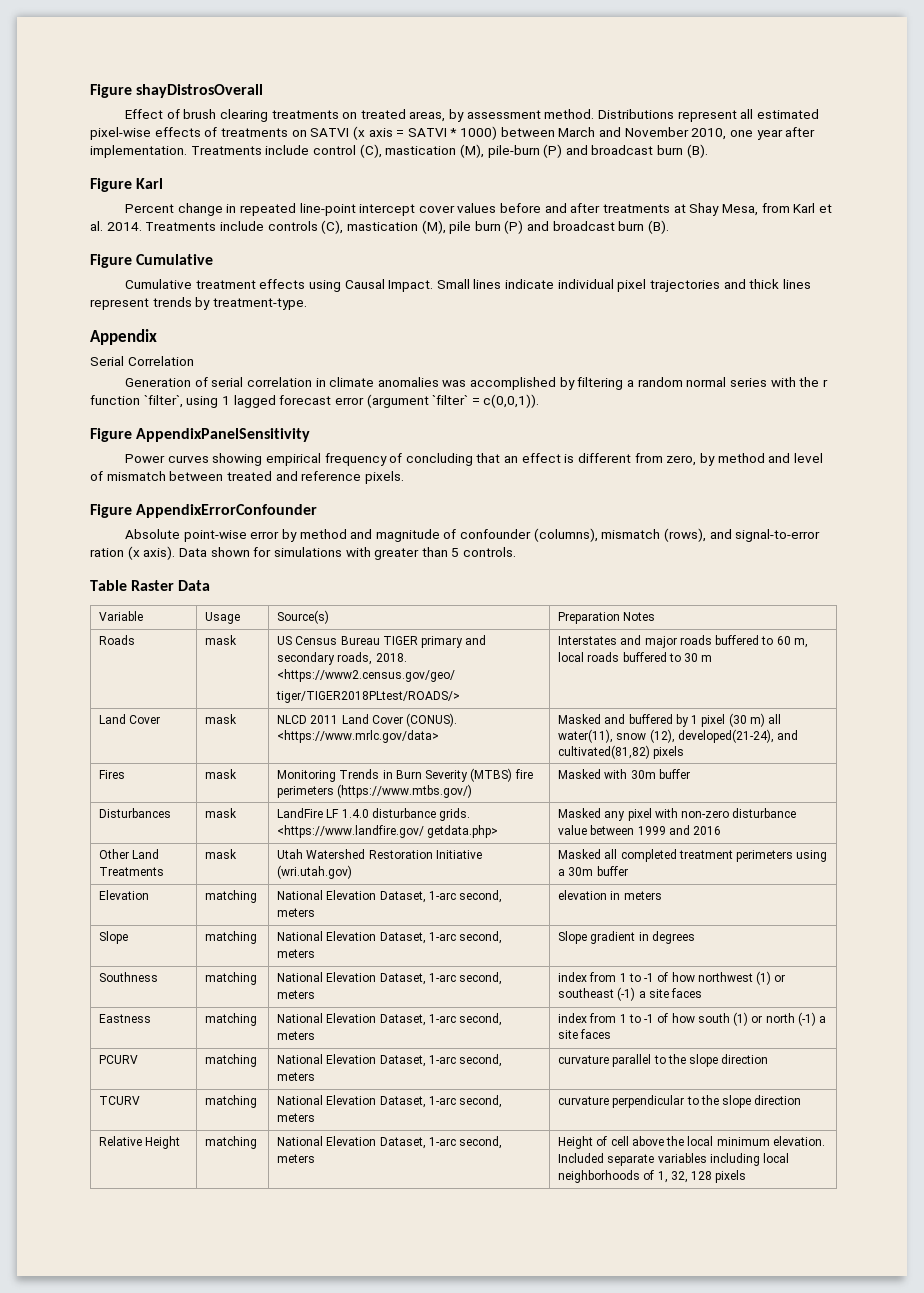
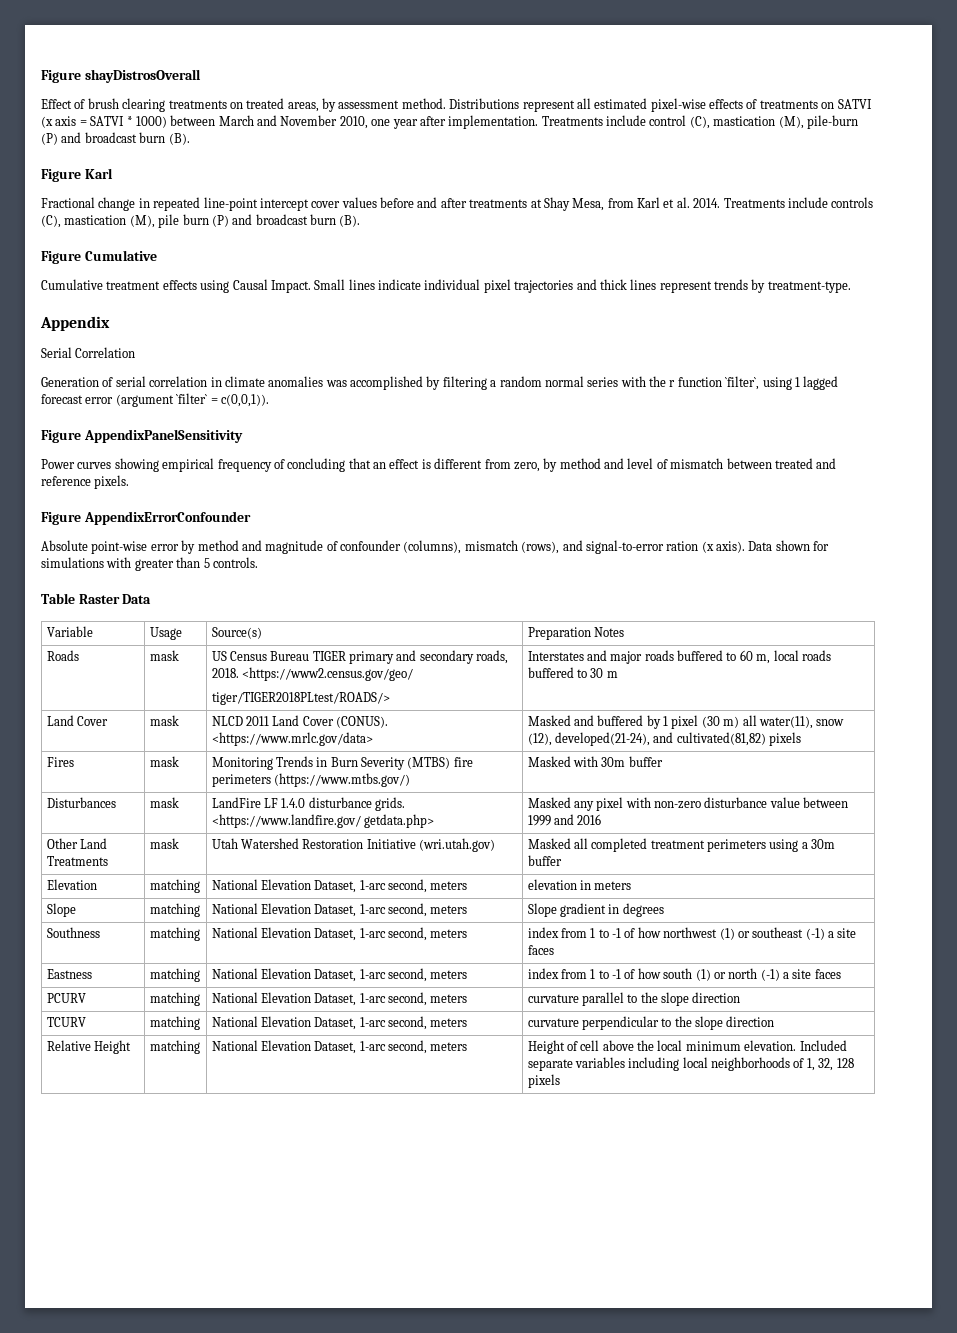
[124,204,174,213] Percent -> [41,197,95,208] Fractional

